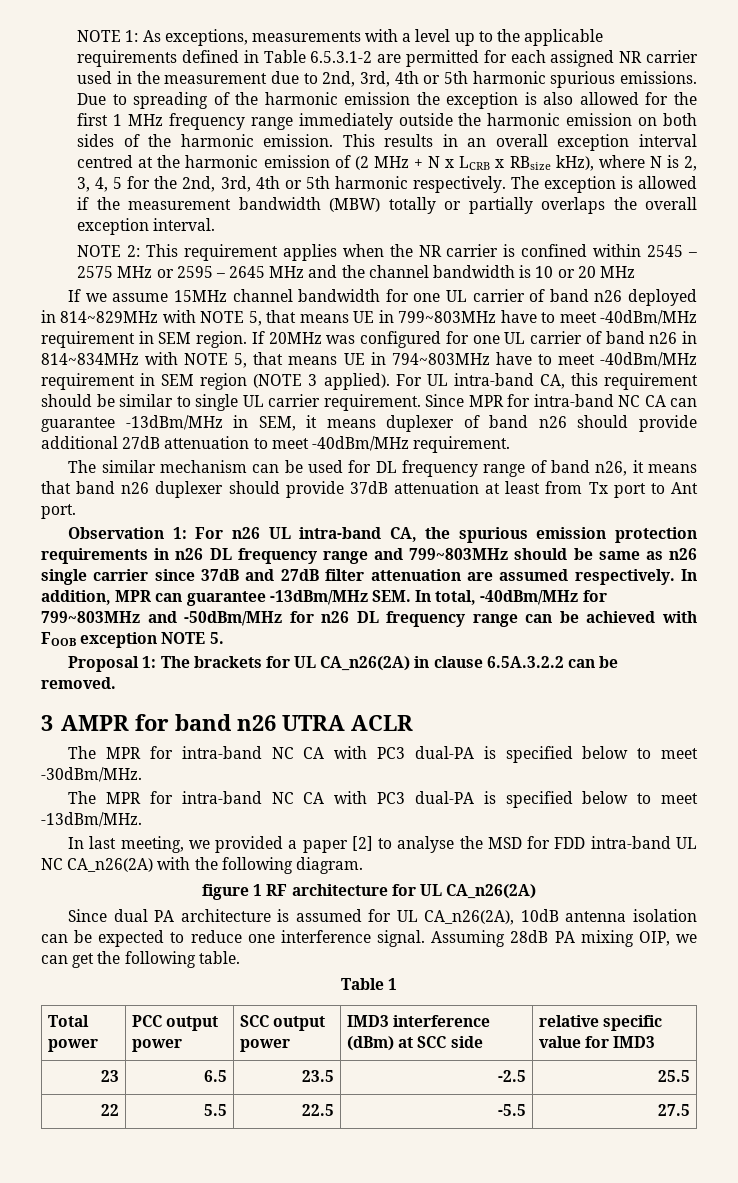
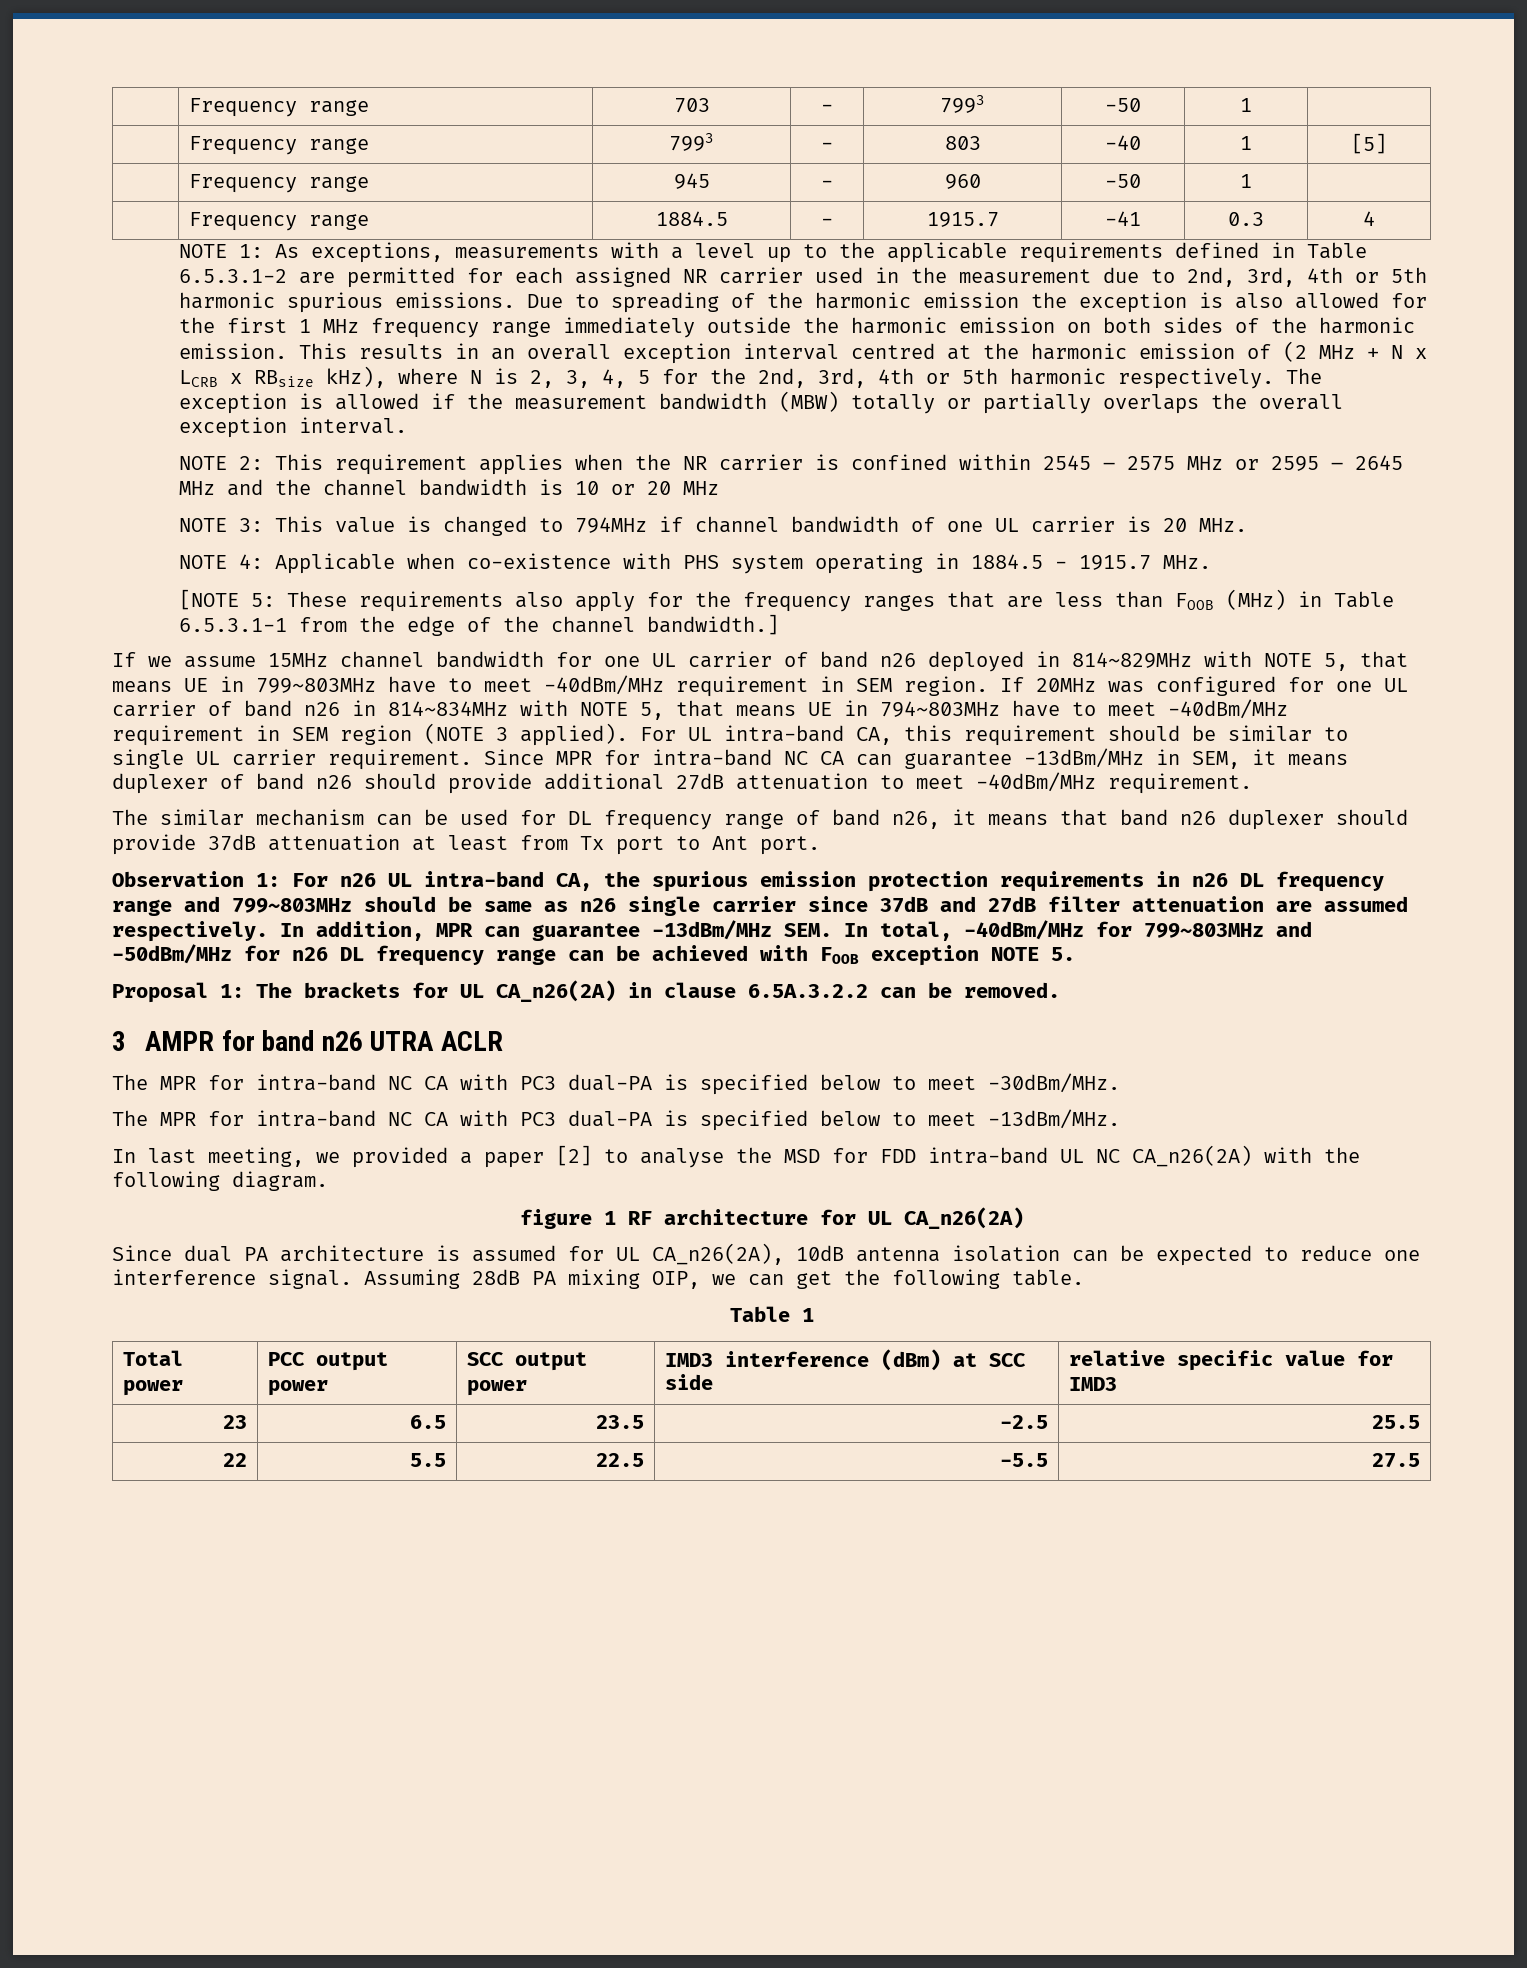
(77, 36) none -> [188,98,369,117] [673,98,710,113] [821,104,833,112] [940,95,985,113] [1105,98,1141,112] [1240,98,1252,112] [188,136,369,155] [669,133,714,151] [821,142,833,150] [944,136,981,150] [1105,135,1141,150] [1240,136,1252,150] [1351,133,1387,154] [188,174,369,193] [673,173,710,189] [821,180,833,188] [944,174,981,189] [1105,174,1141,188] [1240,174,1252,188] [188,212,369,231] [655,211,728,226] [821,218,833,226] [926,212,999,227] [1105,211,1141,226] [1228,212,1264,226] [1363,211,1375,226] | Frequency range | 703 | - | 7993 | -50 | 1 | // | Frequency range | 7993 | - | 803 | -40 | 1 | [5] // | Frequency range | 945 | - | 960 | -50 | 1 | // | Frequency range | 1884.5 | - | 1915.7 | -41 | 0.3 | 4 //
(635, 272) none -> [178,516,1247,536] [178,553,1211,574] [178,589,1394,612] [178,614,779,636] // NOTE 3: This value is changed to 794MHz if channel bandwidth of one UL carrier is 20 MHz. // NOTE 4: Applicable when co-existence with PHS system operating in 1884.5 - 1915.7 MHz. // [NOTE 5: These requirements also apply for the frequency ranges that are less than FOOB (MHz) in Table 6.5.3.1-1 from the edge of the channel bandwidth.]

